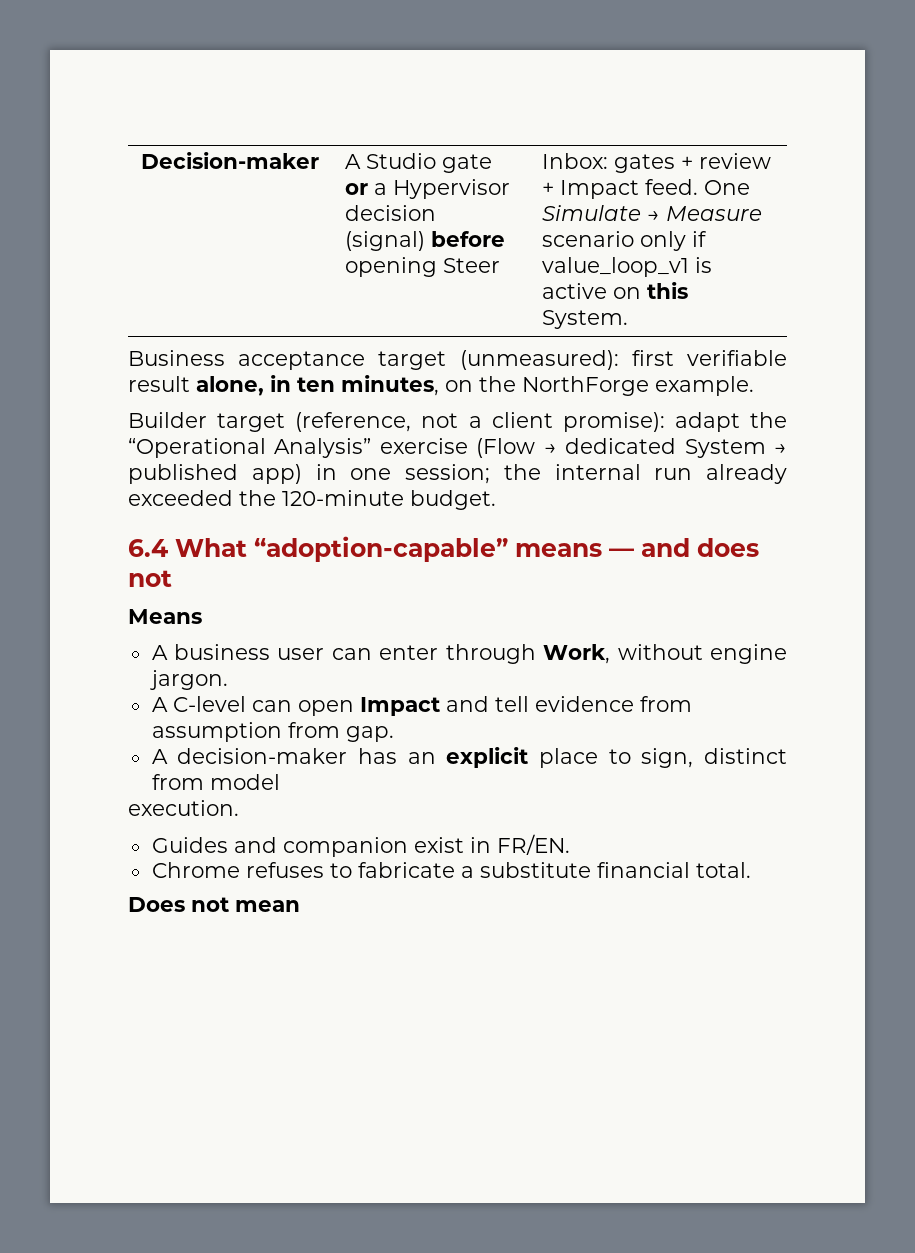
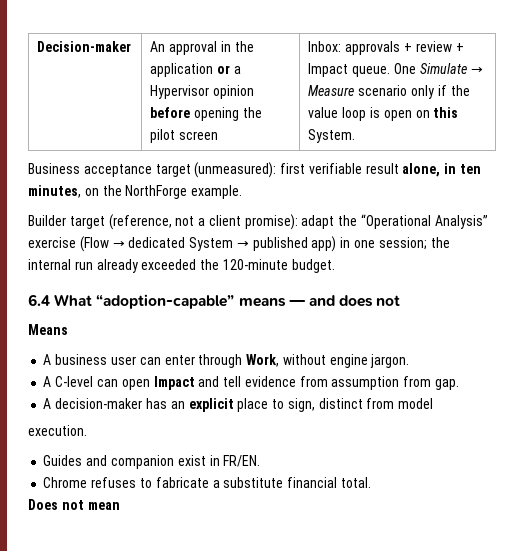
[344,153,492,173] [344,179,510,199] [344,205,436,221] [344,231,505,251] [344,257,500,277] A Studio gate or a Hypervisor decision (signal) before opening Steer -> [150,41,254,55] [150,63,241,77] [150,85,255,99] [150,107,262,121] [150,129,219,143] An approval in the application or a Hypervisor opinion before opening the pilot screen
[613,154,675,173] gates -> [345,41,401,55] approvals
[644,179,698,195] feed. -> [352,66,391,77] queue.
[541,257,712,277] [541,283,607,299] value_loop_v1 is active -> [450,85,470,96] [308,107,412,121] the value loop is open

